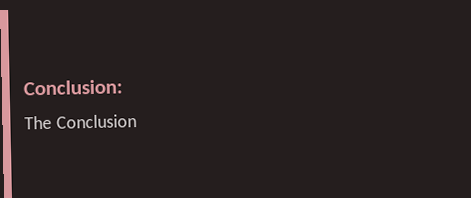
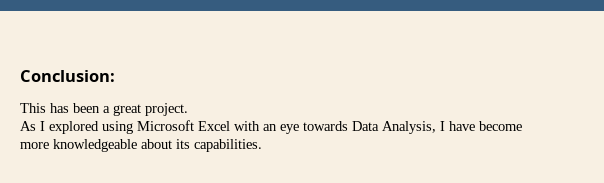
[24,114,137,130] The Conclusion -> [20,103,188,116] [20,120,522,134] [20,139,262,152] This has been a great project. // As I explored using Microsoft Excel with an eye towards Data Analysis, I have become more knowledgeable about its capabilities.

